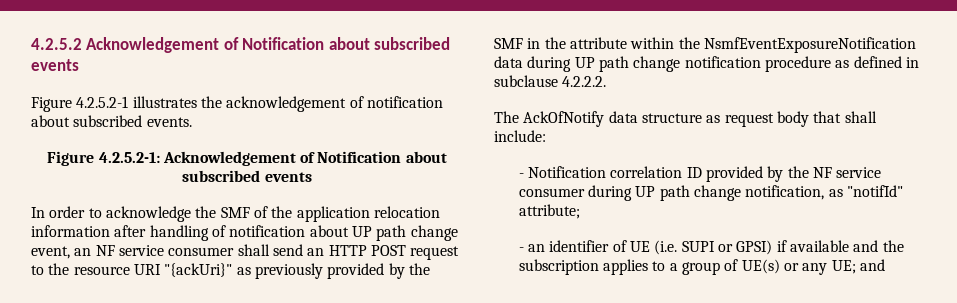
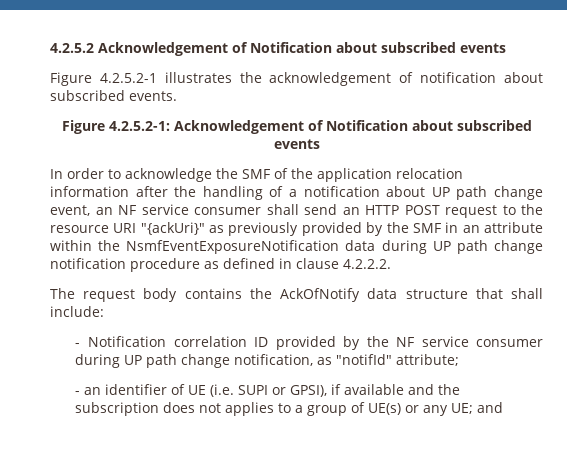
(147, 231) none -> [174,186,197,197] the
(226, 231) none -> [289,189,297,197] a
[544,37,566,49] the -> [462,225,480,233] an
[494,75,558,87] subclause -> [296,258,339,269] clause
[523,111,809,127] AckOfNotify data structure as request body -> [83,288,468,302] request body contains the AckOfNotify data structure
[736,240,773,255] GPSI) -> [290,385,328,397] GPSI),
(599, 267) none -> [163,402,222,413] does not

